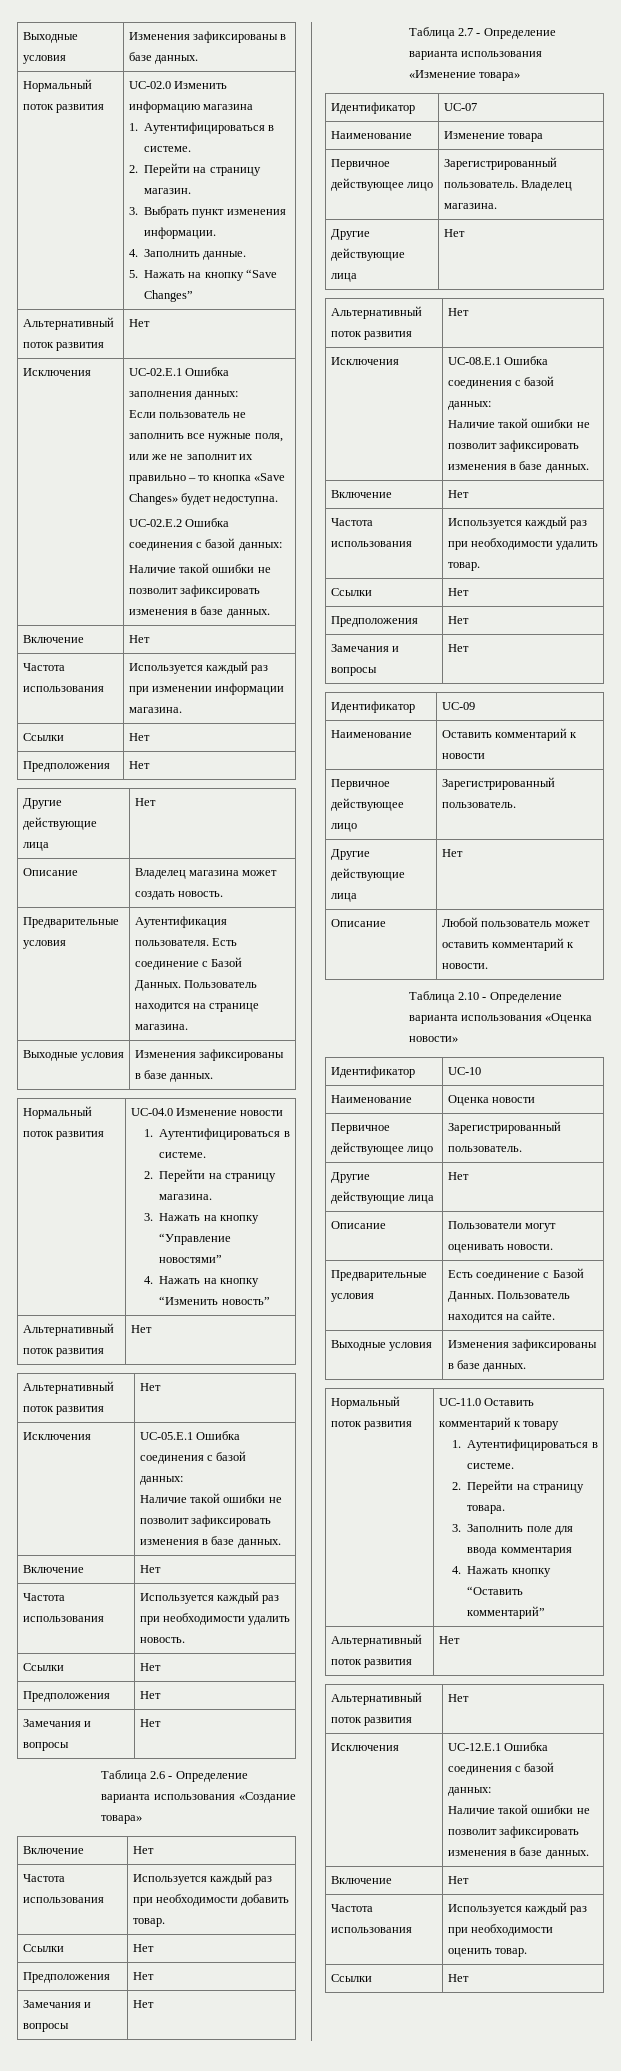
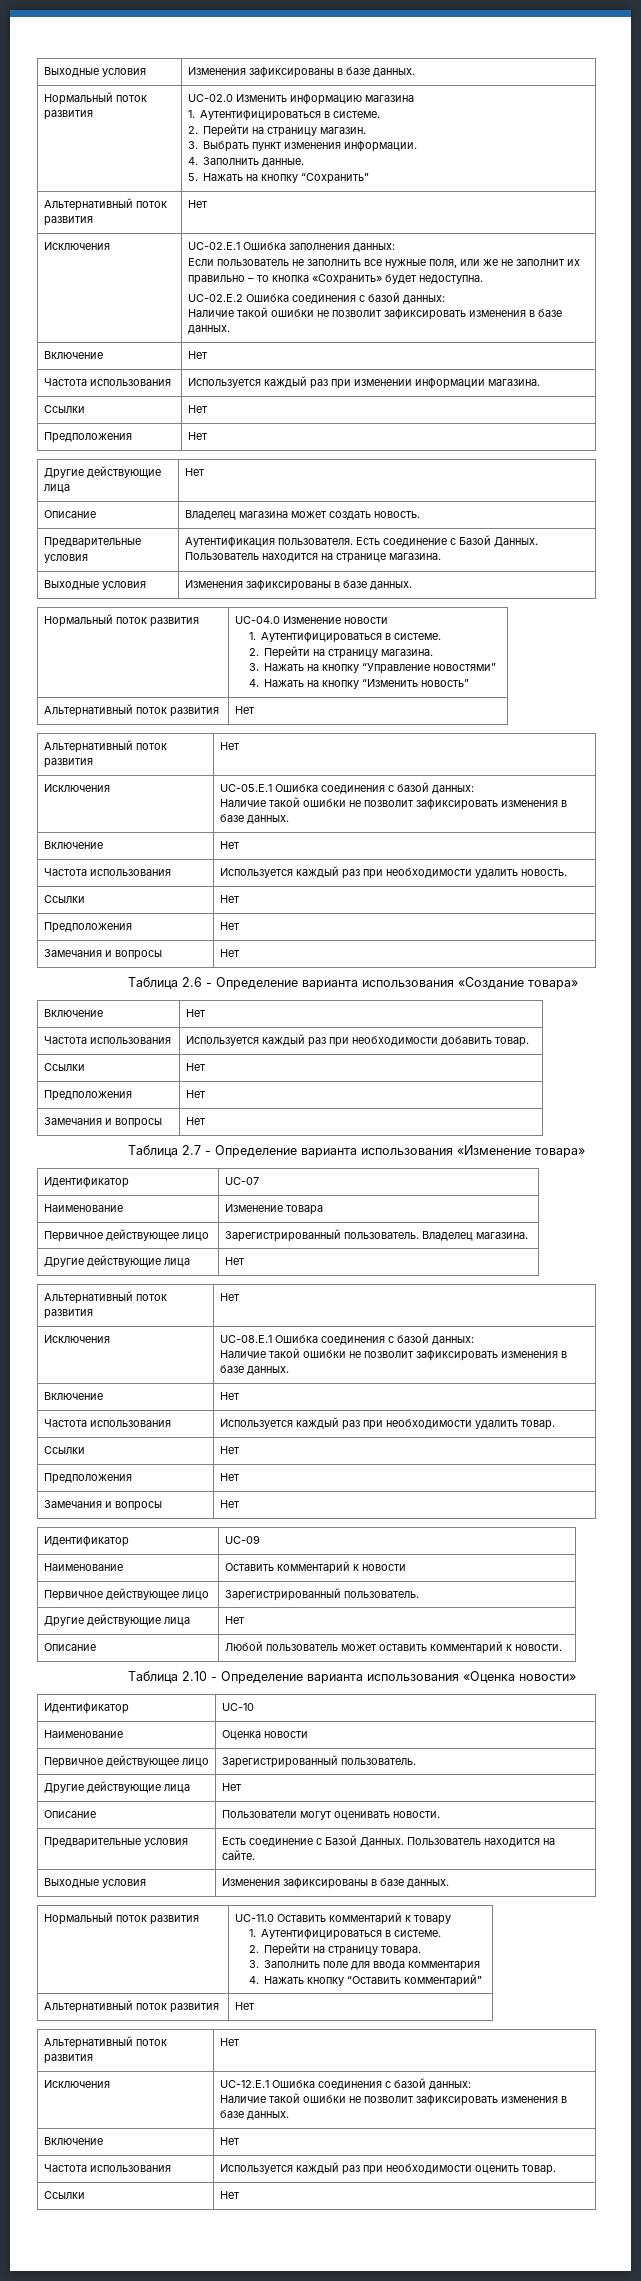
[245,269,277,278] [143,290,193,302] “Save Changes” -> [301,173,370,184] “Сохранить”
[254,473,286,481] [128,493,178,505] «Save Changes» -> [311,274,382,285] «Сохранить»

